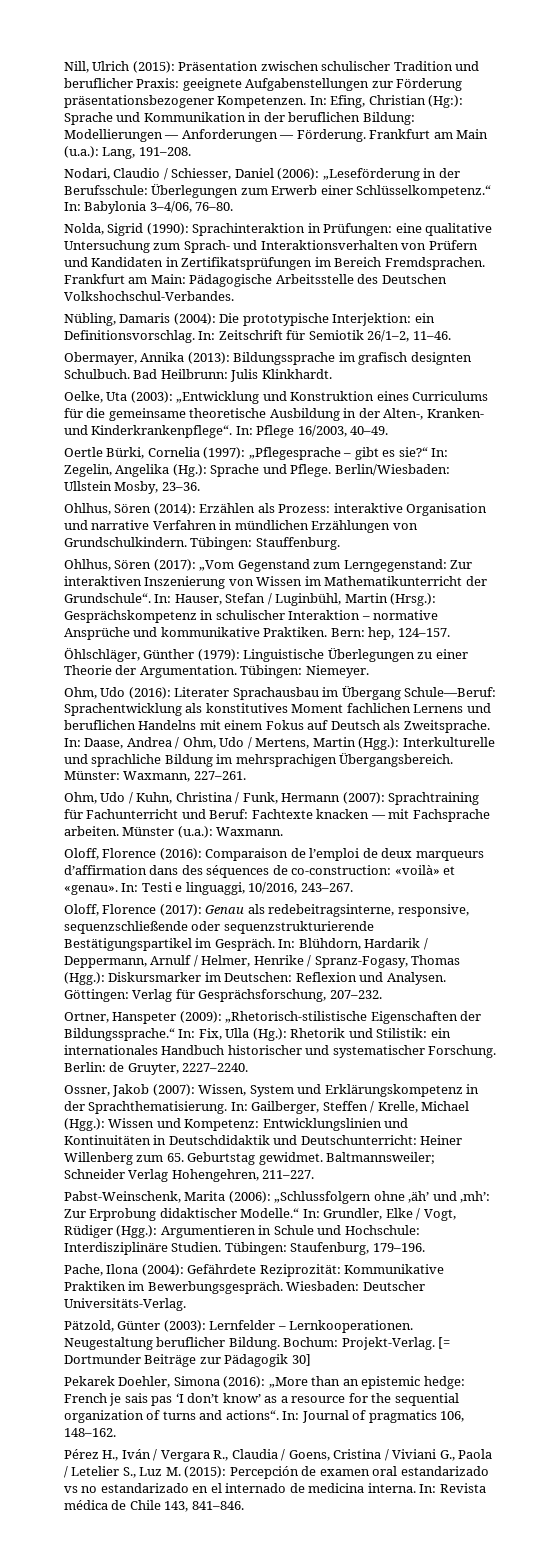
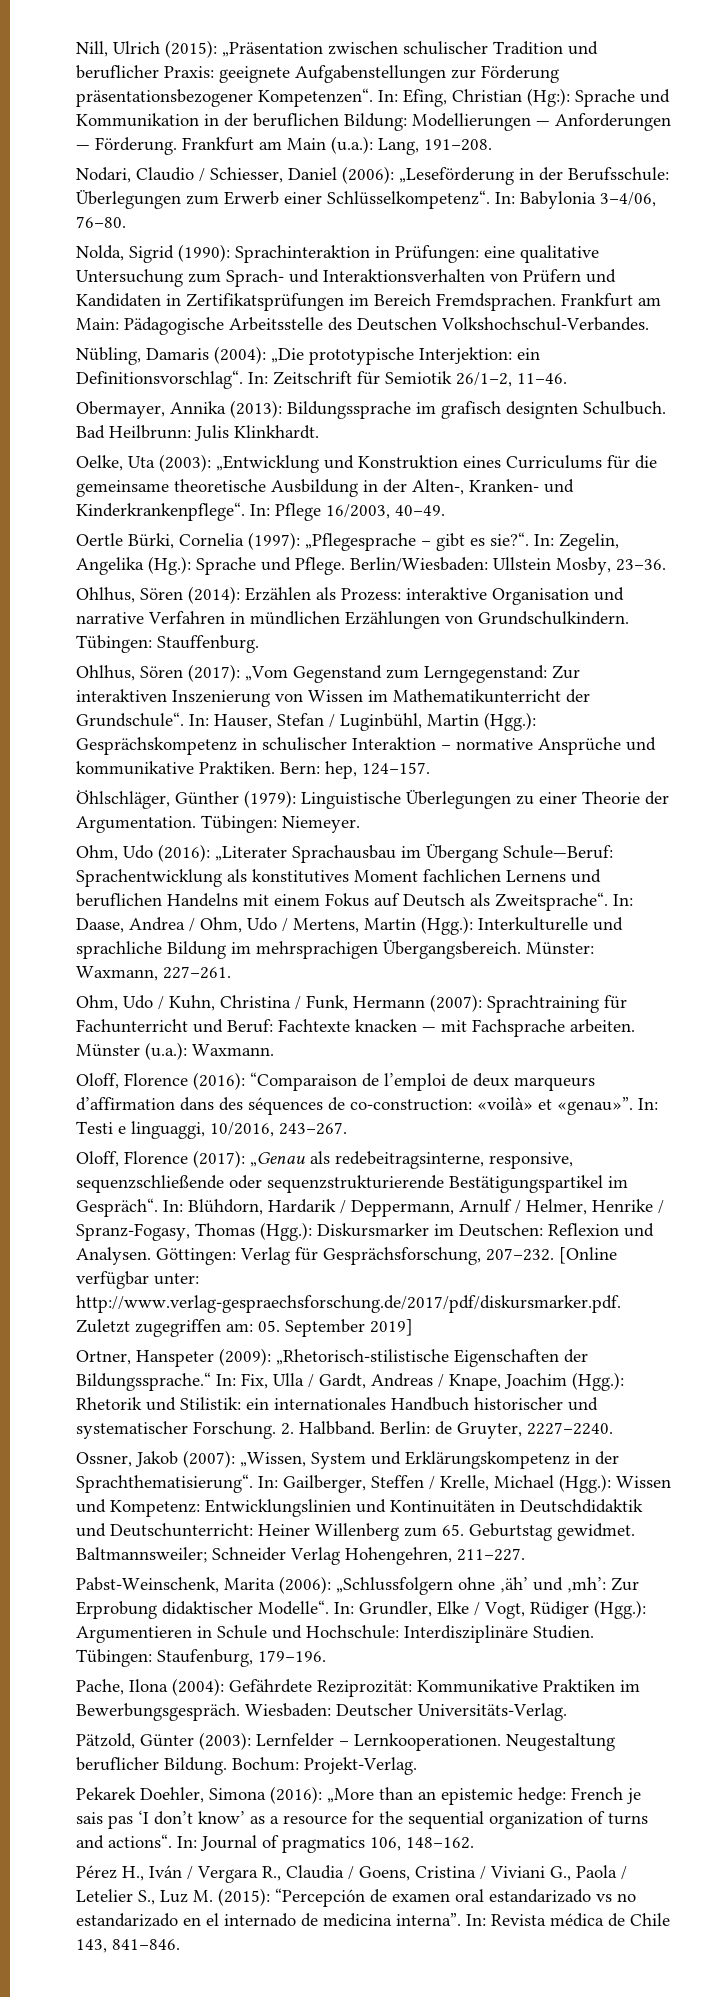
[178,61,259,71] Präsentation -> [222,42,324,57] „Präsentation
[217,96,307,108] Kompetenzen. -> [258,88,374,107] Kompetenzen“.
[356,185,492,198] Schlüsselkompetenz.“ -> [327,190,491,209] Schlüsselkompetenz“.
[219,313,240,323] Die -> [271,348,305,363] „Die
[63,330,195,343] Definitionsvorschlag. -> [76,370,244,389] Definitionsvorschlag“.
[398,447,428,457] sie?“ -> [490,532,530,546] sie?“.
[390,593,437,606] (Hrsg.): -> [484,712,537,731] (Hgg.):
[174,687,230,697] Literater -> [215,846,288,861] „Literater
[403,720,490,733] Zweitsprache. -> [495,892,609,911] Zweitsprache“.
[205,848,289,861] Comparaison -> [250,1072,358,1091] “Comparaison
[63,885,118,895] «genau». -> [557,1097,634,1115] «genau»”.
[205,905,245,914] Genau -> [250,1152,306,1167] „Genau
[214,938,275,951] Gespräch. -> [76,1198,159,1217] Gespräch“.
(382, 994) none -> [559,1247,618,1264] [76,1271,200,1289] [76,1295,622,1313] [76,1319,414,1337] [Online verfügbar unter: http://www.verlag-gespraechsforschung.de/2017/pdf/diskursmarker.pdf. Zuletzt zugegriffen am: 05. September 2019]
[252,1028,287,1041] (Hg.): -> [308,1372,625,1391] / Gardt, Andreas / Knape, Joachim (Hgg.):
(497, 1051) none -> [281,1421,376,1435] 2. Halbband.
[198,1084,247,1096] Wissen, -> [240,1452,307,1467] „Wissen,
[88,1101,228,1114] Sprachthematisierung. -> [76,1474,254,1493] Sprachthematisierung“.
[240,1208,300,1218] Modelle.“ -> [258,1600,330,1615] Modelle“.
[438,1337,451,1349] [63,1354,311,1367] [= Dortmunder Beiträge zur Pädagogik 30] -> (418, 1766) none
[229,1466,299,1479] Percepción -> [275,1888,366,1907] “Percepción
[367,1483,416,1493] interna. -> [396,1913,462,1926] interna”.

